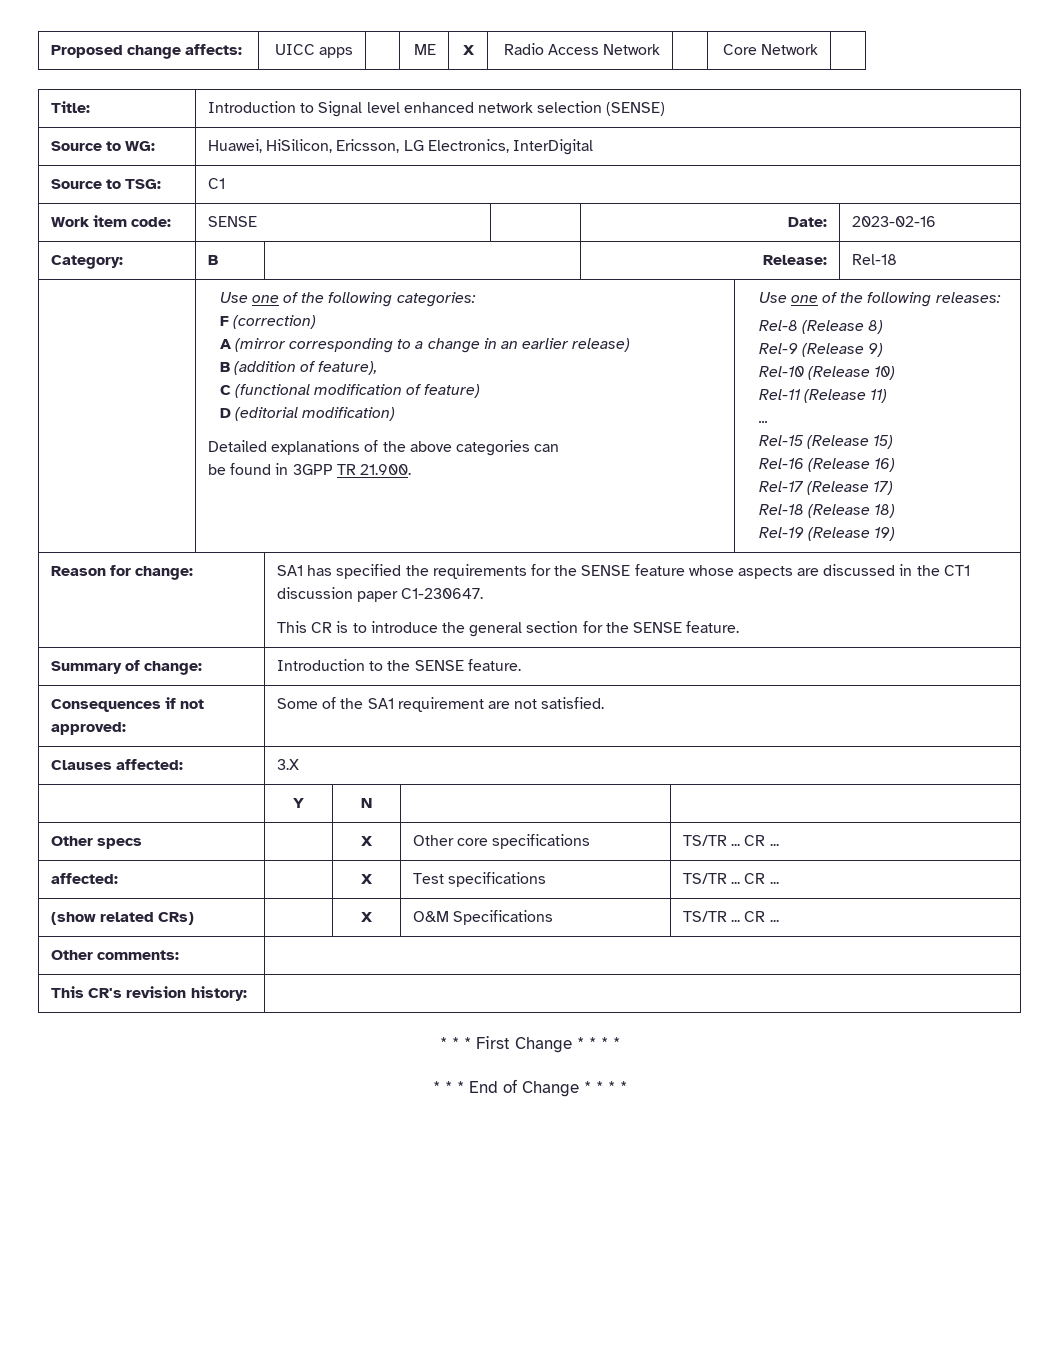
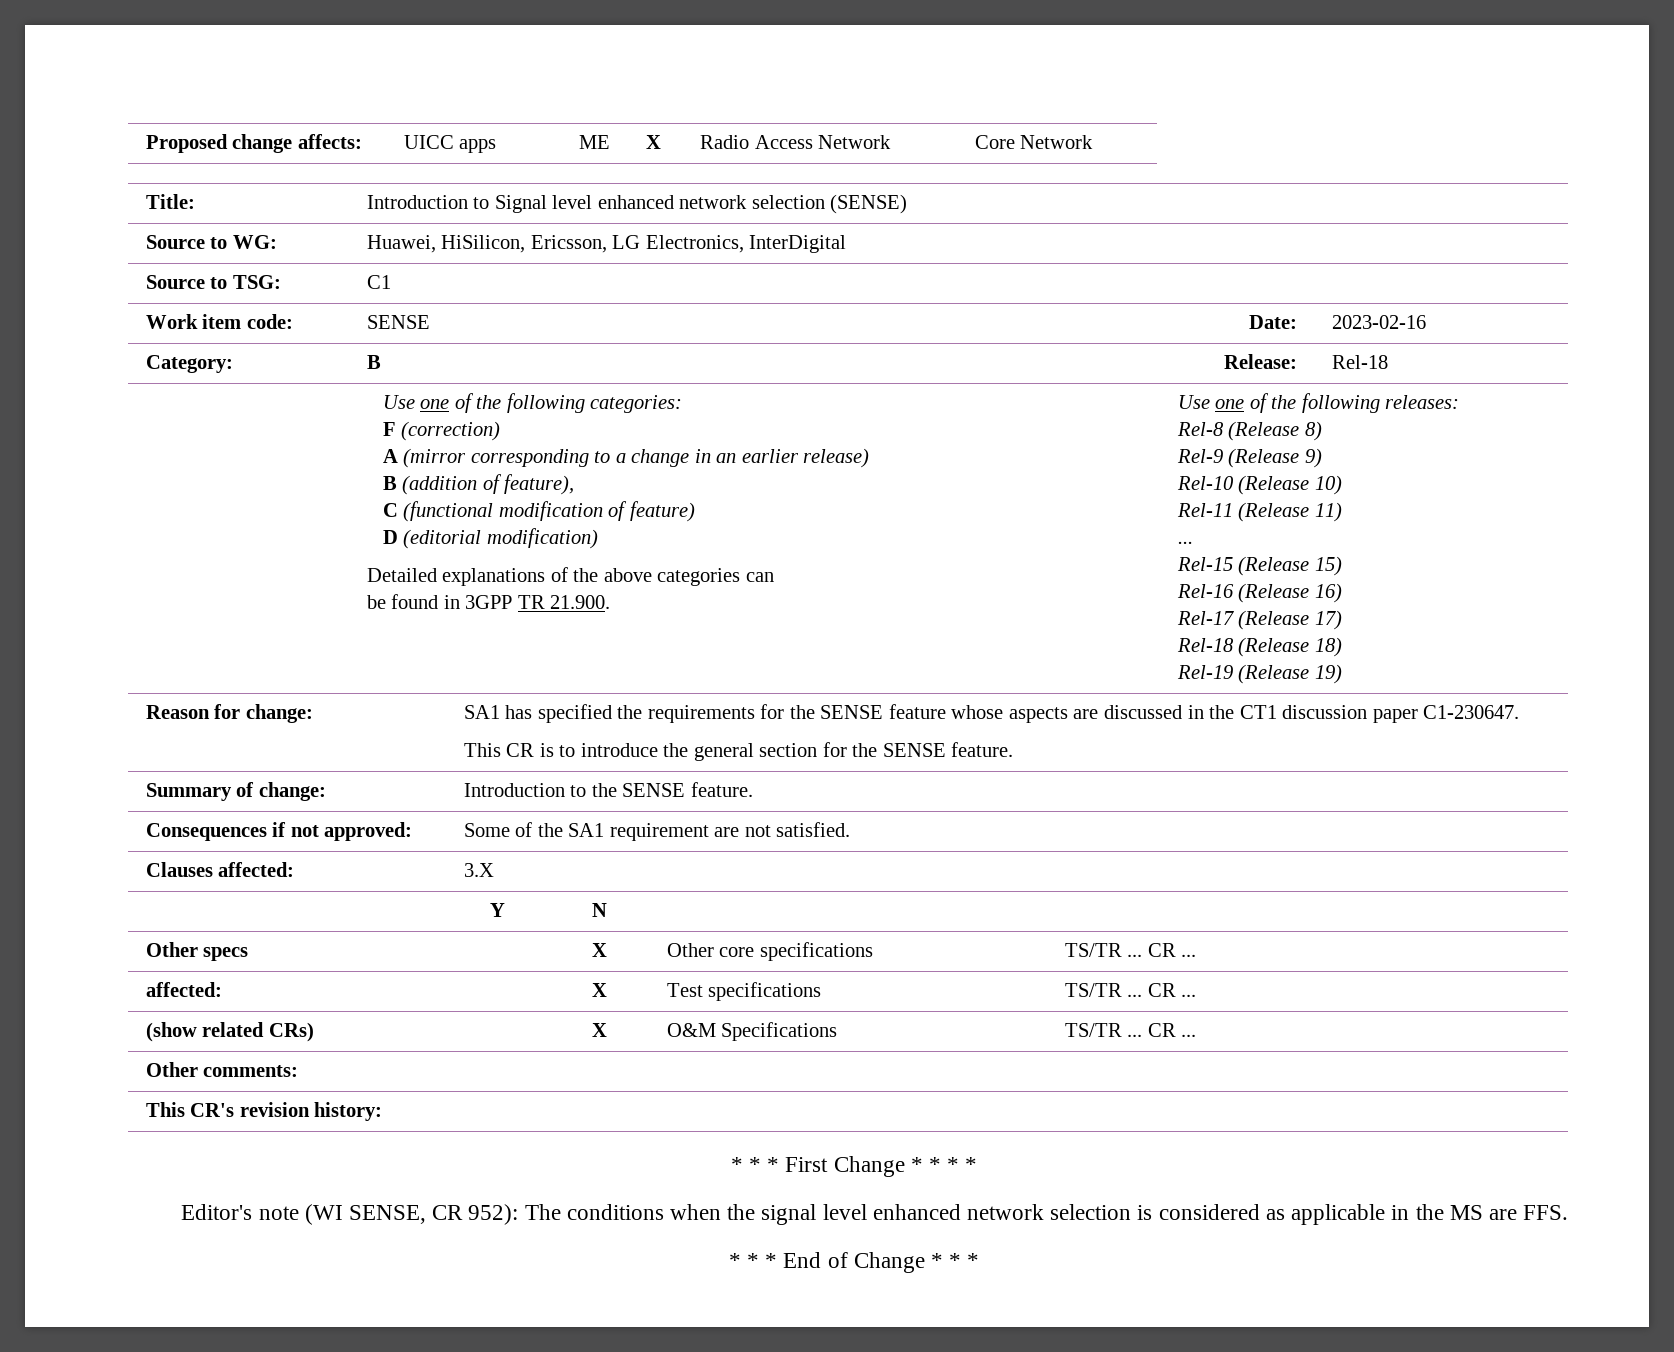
(620, 1043) none -> [181,1204,1569,1225] // Editor's note (WI SENSE, CR 952): The conditions when the signal level enhanced network selection is considered as applicable in the MS are FFS.
[619,1081,627,1093] * -> (980, 1260) none

